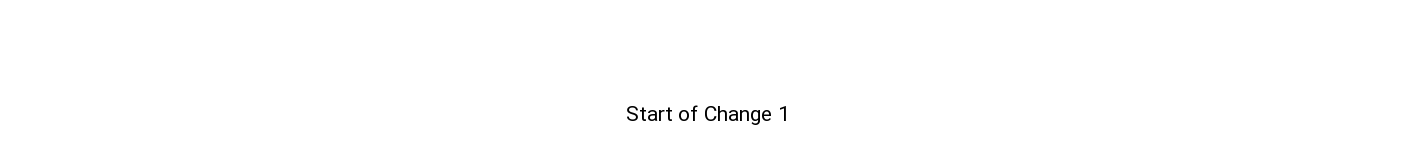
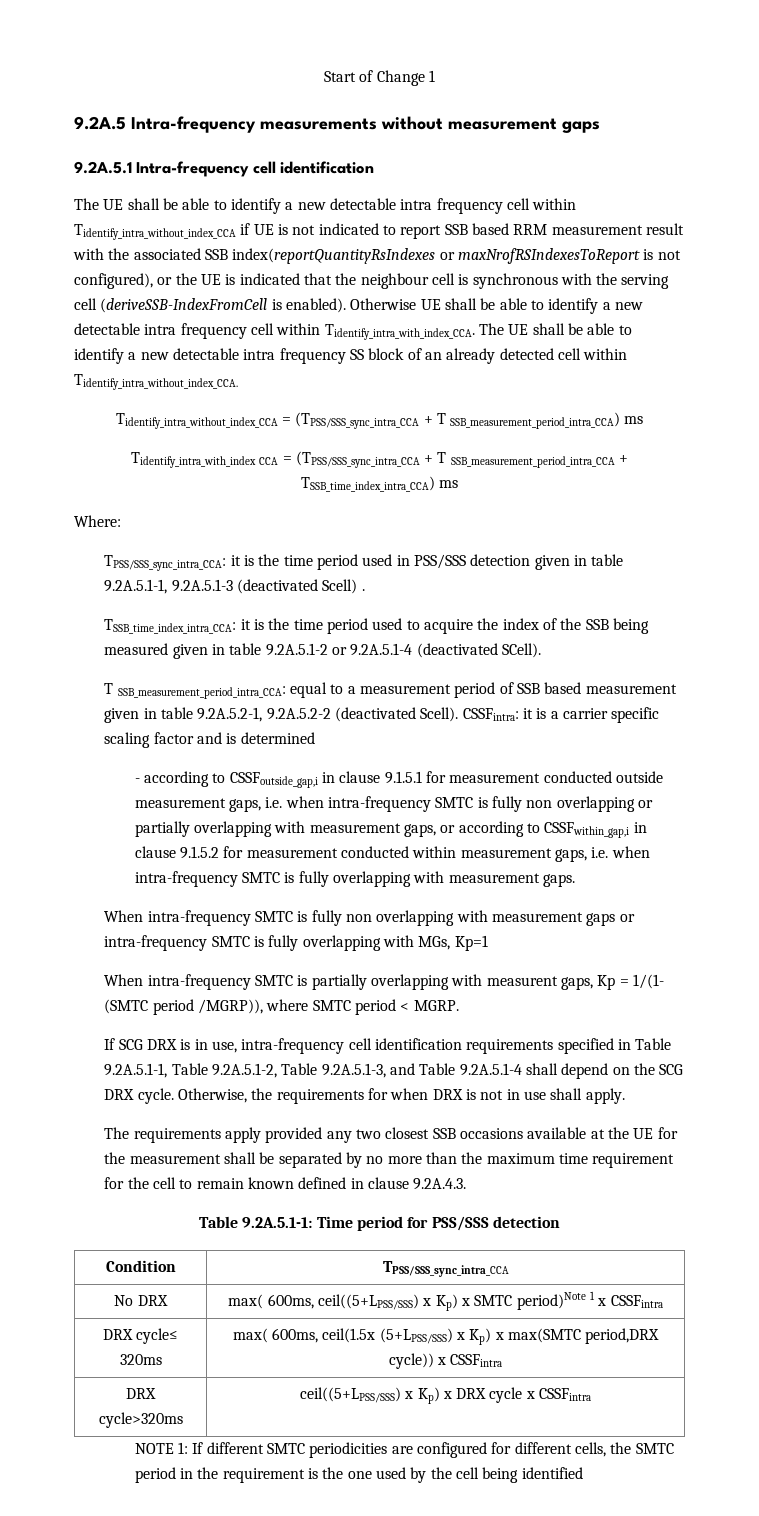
(790, 113) none -> [74,116,600,133] [74,161,375,177] [74,198,577,214] [74,223,684,240] [73,248,681,264] [74,273,670,289] [74,298,643,314] [74,323,632,340] [74,348,628,364] [74,374,238,390] [115,412,644,429] [130,451,629,468] [300,476,459,492] [74,515,121,527] [104,554,624,571] [104,579,365,594] [104,618,649,634] [104,643,541,659] [104,682,677,699] [104,707,660,723] [104,732,315,748] [134,771,663,788] [134,796,653,812] [134,821,647,838] [134,846,650,862] [134,871,575,887] [104,910,635,926] [104,935,488,951] [104,974,664,990] [104,999,459,1015] [104,1038,672,1054] [104,1063,684,1079] [104,1088,625,1104] [104,1127,678,1143] [104,1152,675,1168] [104,1177,467,1190] [199,1216,560,1231] [105,1260,176,1272] [382,1261,509,1277] [114,1295,168,1306] [228,1291,663,1311] [102,1328,179,1344] [119,1354,162,1365] [232,1328,660,1345] [388,1353,503,1369] [126,1388,156,1399] [98,1412,183,1428] [299,1387,592,1404] [134,1442,674,1458] [134,1467,583,1483] // 9.2A.5 Intra-frequency measurements without measurement gaps // 9.2A.5.1 Intra-frequency cell identification // The UE shall be able to identify a new detectable intra frequency cell within Tidentify_intra_without_index_CCA if UE is not indicated to report SSB based RRM measurement result with the associated SSB index(reportQuantityRsIndexes or maxNrofRSIndexesToReport is not configured), or the UE is indicated that the neighbour cell is synchronous with the serving cell (deriveSSB-IndexFromCell is enabled). Otherwise UE shall be able to identify a new detectable intra frequency cell within Tidentify_intra_with_index_CCA. The UE shall be able to identify a new detectable intra frequency SS block of an already detected cell within Tidentify_intra_without_index_CCA. // Tidentify_intra_without_index_CCA = (TPSS/SSS_sync_intra_CCA + T SSB_measurement_period_intra_CCA) ms // Tidentify_intra_with_index CCA = (TPSS/SSS_sync_intra_CCA + T SSB_measurement_period_intra_CCA + TSSB_time_index_intra_CCA) ms // Where: // TPSS/SSS_sync_intra_CCA: it is the time period used in PSS/SSS detection given in table 9.2A.5.1-1, 9.2A.5.1-3 (deactivated Scell) . // TSSB_time_index_intra_CCA: it is the time period used to acquire the index of the SSB being measured given in table 9.2A.5.1-2 or 9.2A.5.1-4 (deactivated SCell). // T SSB_measurement_period_intra_CCA: equal to a measurement period of SSB based measurement given in table 9.2A.5.2-1, 9.2A.5.2-2 (deactivated Scell). CSSFintra: it is a carrier specific scaling factor and is determined // - according to CSSFoutside_gap,i in clause 9.1.5.1 for measurement conducted outside measurement gaps, i.e. when intra-frequency SMTC is fully non overlapping or partially overlapping with measurement gaps, or according to CSSFwithin_gap,i in clause 9.1.5.2 for measurement conducted within measurement gaps, i.e. when intra-frequency SMTC is fully overlapping with measurement gaps. // When intra-frequency SMTC is fully non overlapping with measurement gaps or intra-frequency SMTC is fully overlapping with MGs, Kp=1 // When intra-frequency SMTC is partially overlapping with measurent gaps, Kp = 1/(1- (SMTC period /MGRP)), where SMTC period < MGRP. // If SCG DRX is in use, intra-frequency cell identification requirements specified in Table 9.2A.5.1-1, Table 9.2A.5.1-2, Table 9.2A.5.1-3, and Table 9.2A.5.1-4 shall depend on the SCG DRX cycle. Otherwise, the requirements for when DRX is not in use shall apply. // The requirements apply provided any two closest SSB occasions available at the UE for the measurement shall be separated by no more than the maximum time requirement for the cell to remain known defined in clause 9.2A.4.3. // Table 9.2A.5.1-1: Time period for PSS/SSS detection // Condition | TPSS/SSS_sync_intra_CCA // No DRX | max( 600ms, ceil((5+LPSS/SSS) x Kp) x SMTC period)Note 1 x CSSFintra // DRX cycle≤ 320ms | max( 600ms, ceil(1.5x (5+LPSS/SSS) x Kp) x max(SMTC period,DRX cycle)) x CSSFintra // DRX cycle>320ms | ceil((5+LPSS/SSS) x Kp) x DRX cycle x CSSFintra // NOTE 1: If different SMTC periodicities are configured for different cells, the SMTC period in the requirement is the one used by the cell being identified

